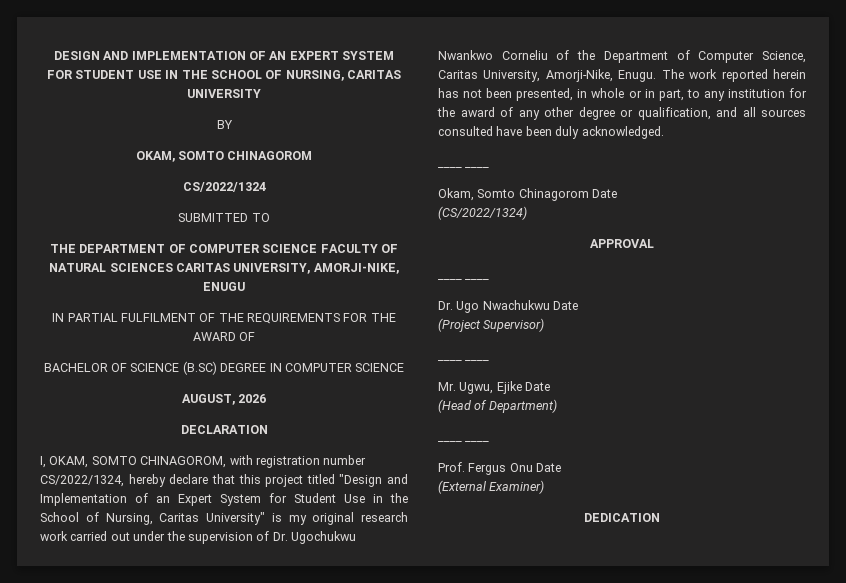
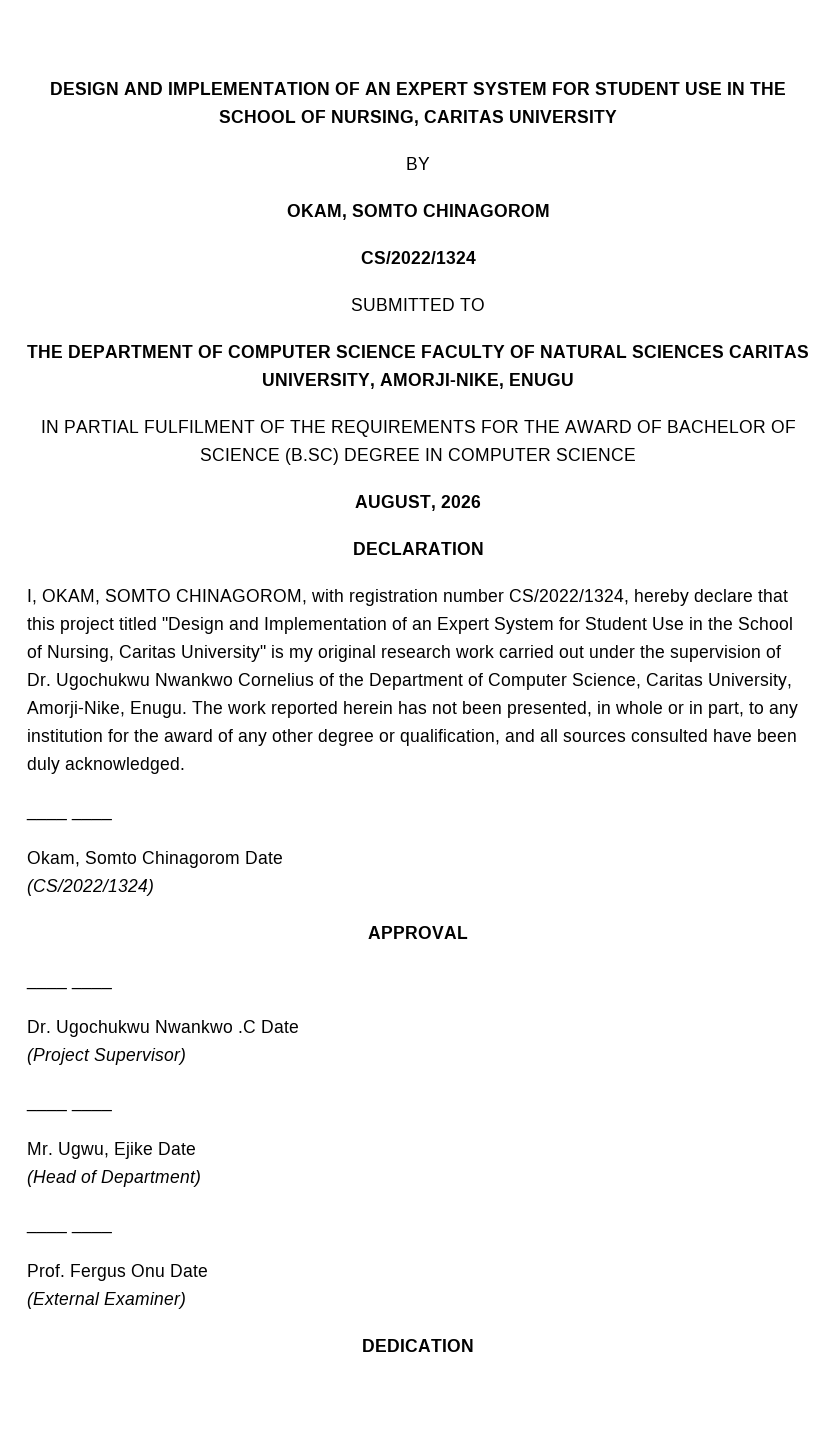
(256, 336) // -> (662, 426) none
[501,50,548,60] Corneliu -> [238,673,314,686] Cornelius
[456,300,550,313] Ugo Nwachukwu -> [56,1020,256,1037] Ugochukwu Nwankwo .C

